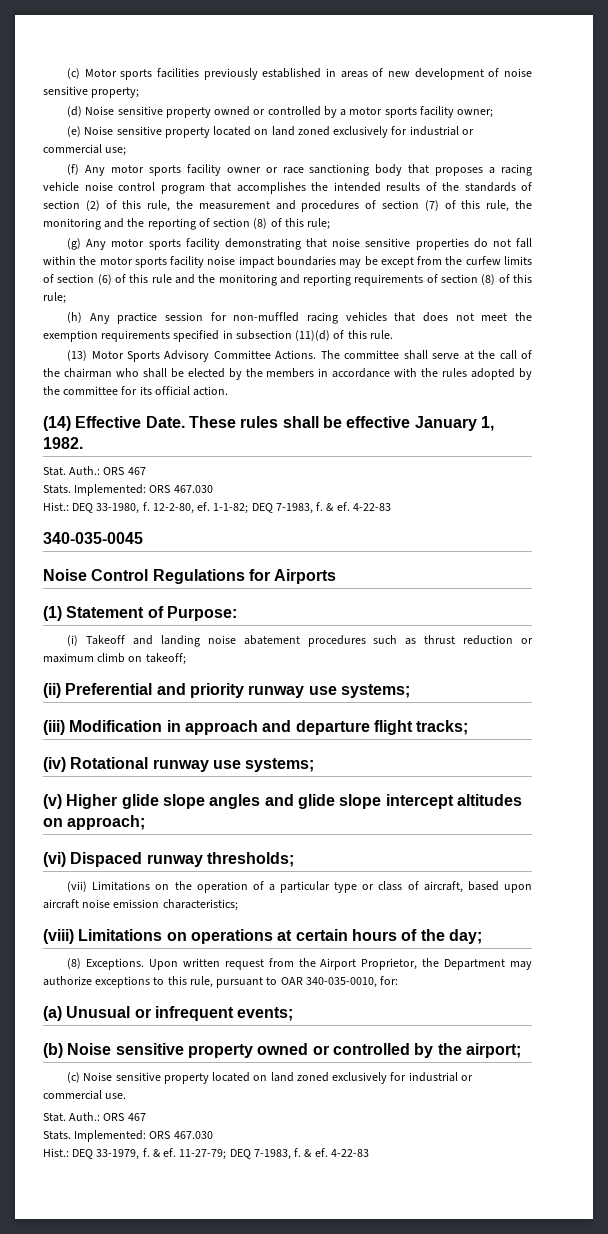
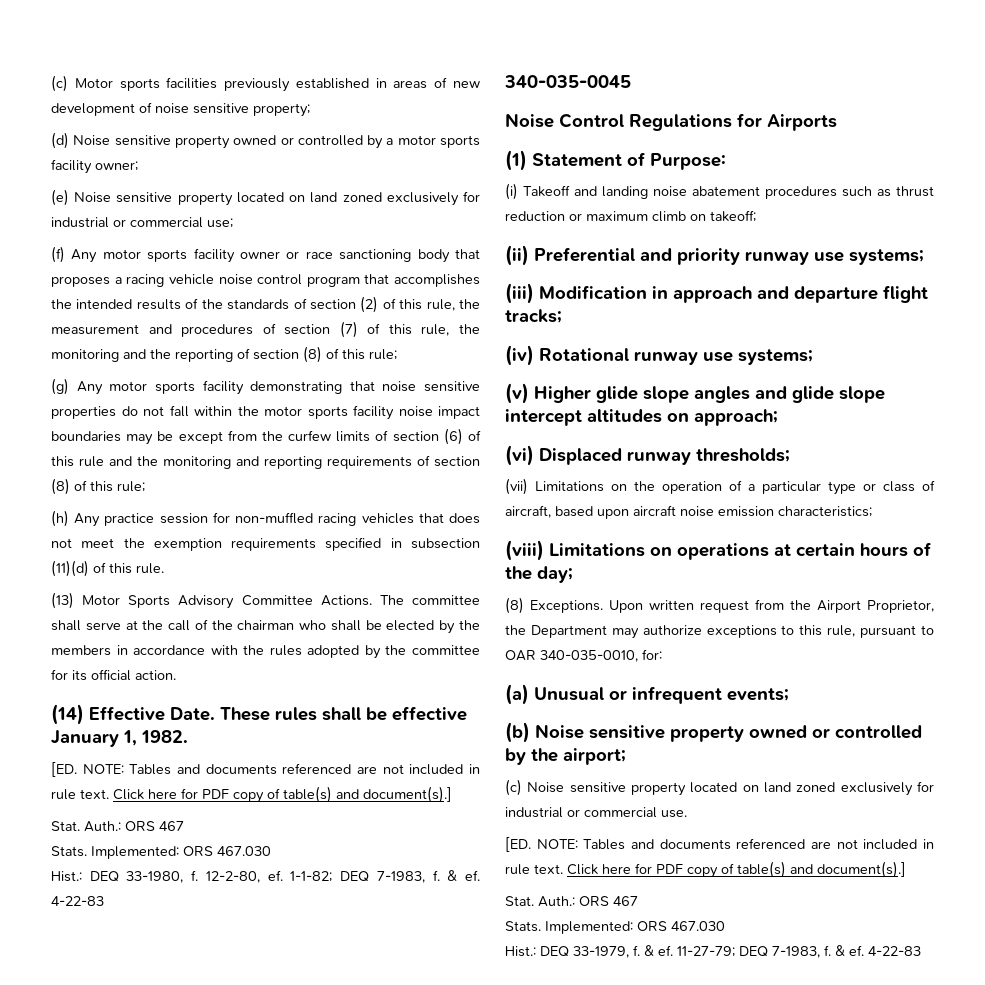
(83, 443) none -> [51,762,481,777] [51,786,452,803] // [ED. NOTE: Tables and documents referenced are not included in rule text. Click here for PDF copy of table(s) and document(s).]
[70,852,143,867] Dispaced -> [539,448,622,465] Displaced
(127, 1096) none -> [505,837,934,852] [505,861,906,878] // [ED. NOTE: Tables and documents referenced are not included in rule text. Click here for PDF copy of table(s) and document(s).]

